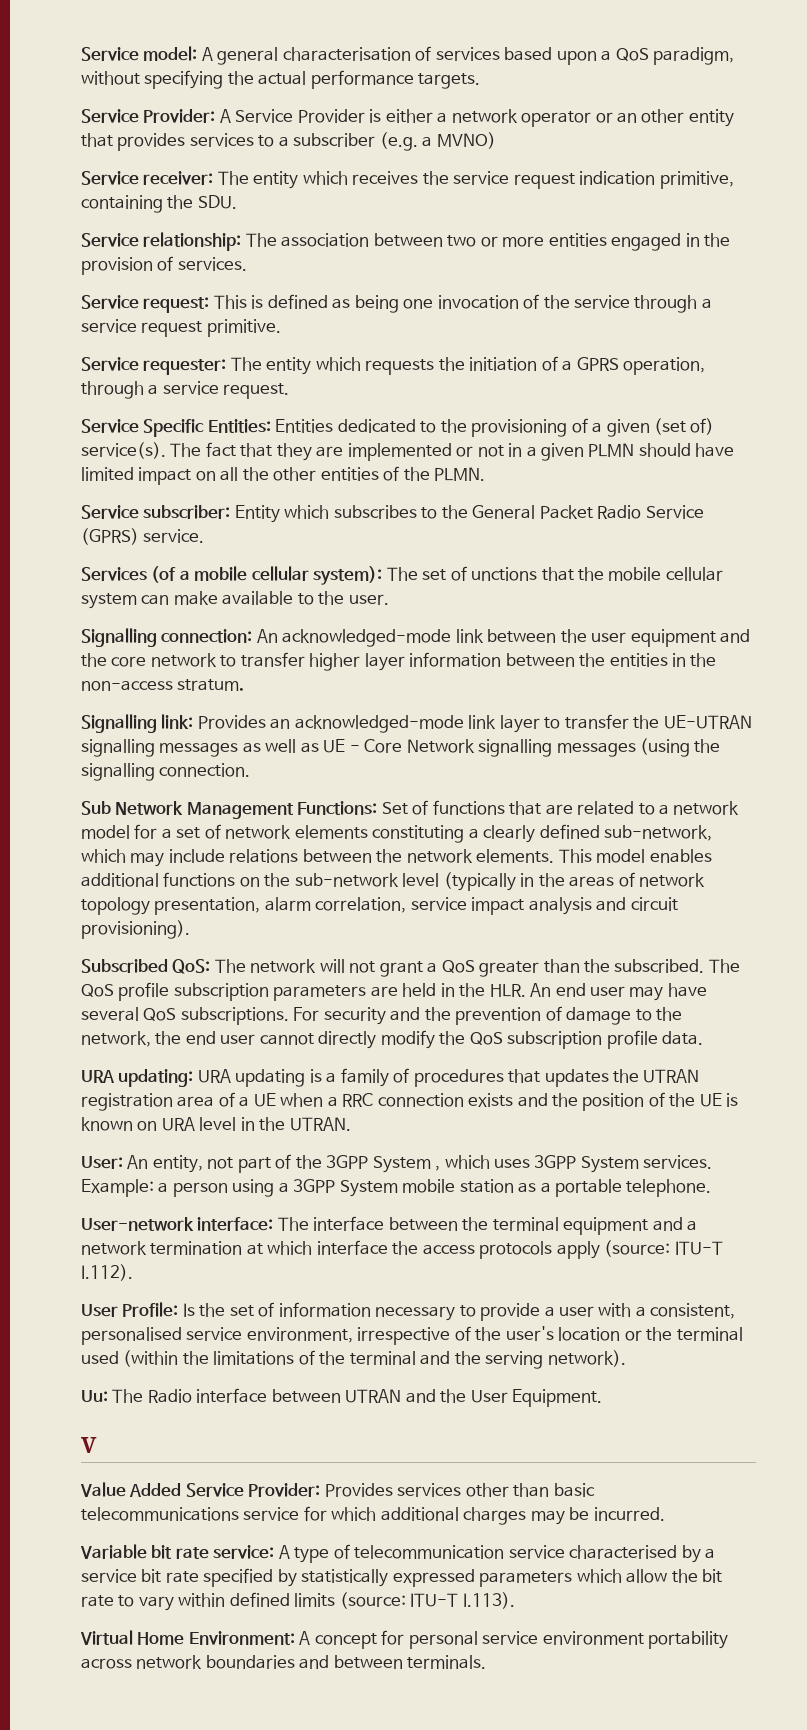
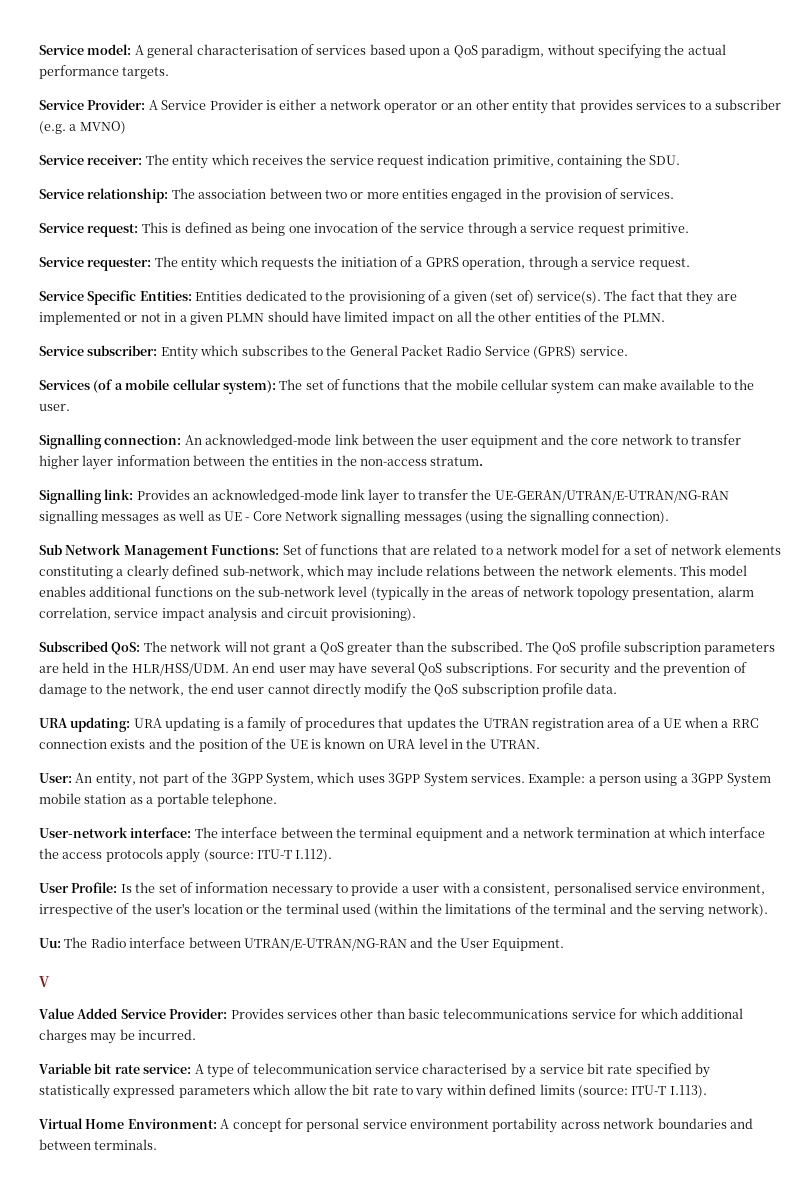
[471,567,538,581] unctions -> [342,379,401,390] functions
[663,715,752,729] UE-UTRAN -> [494,490,729,503] UE-GERAN/UTRAN/E-UTRAN/NG-RAN
[159,763,251,777] connection. -> [592,511,670,524] connection).
[489,984,526,997] HLR. -> [131,663,229,676] HLR/HSS/UDM.
[372,1156,441,1173] System , -> [266,773,314,787] System,
[345,1389,402,1403] UTRAN -> [243,938,407,951] UTRAN/E-UTRAN/NG-RAN

